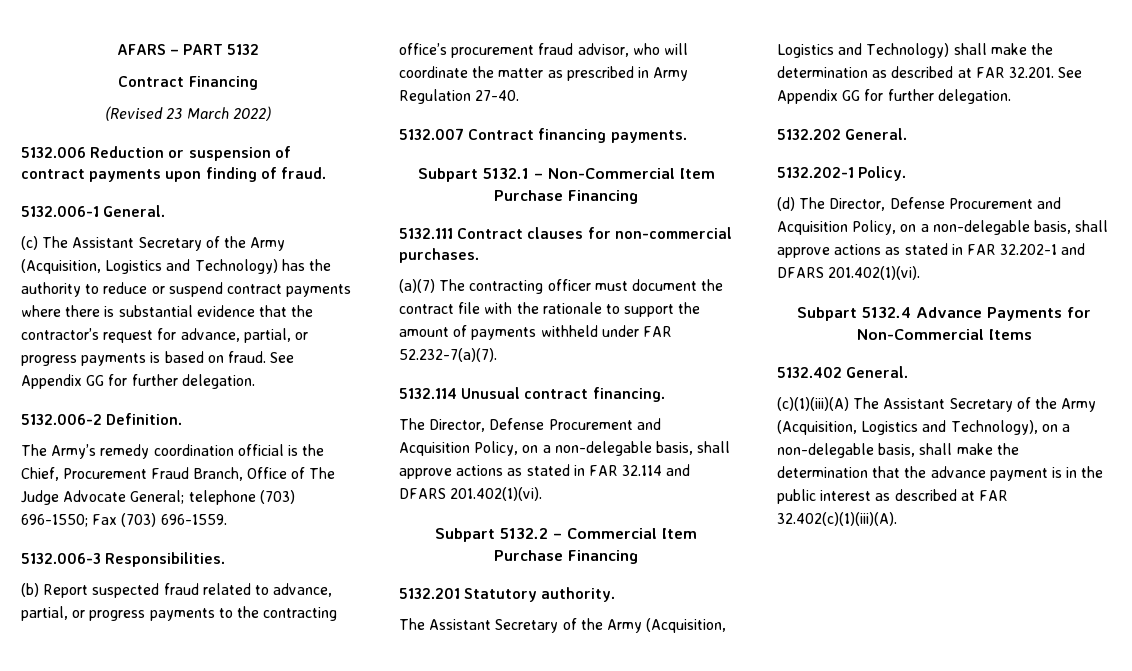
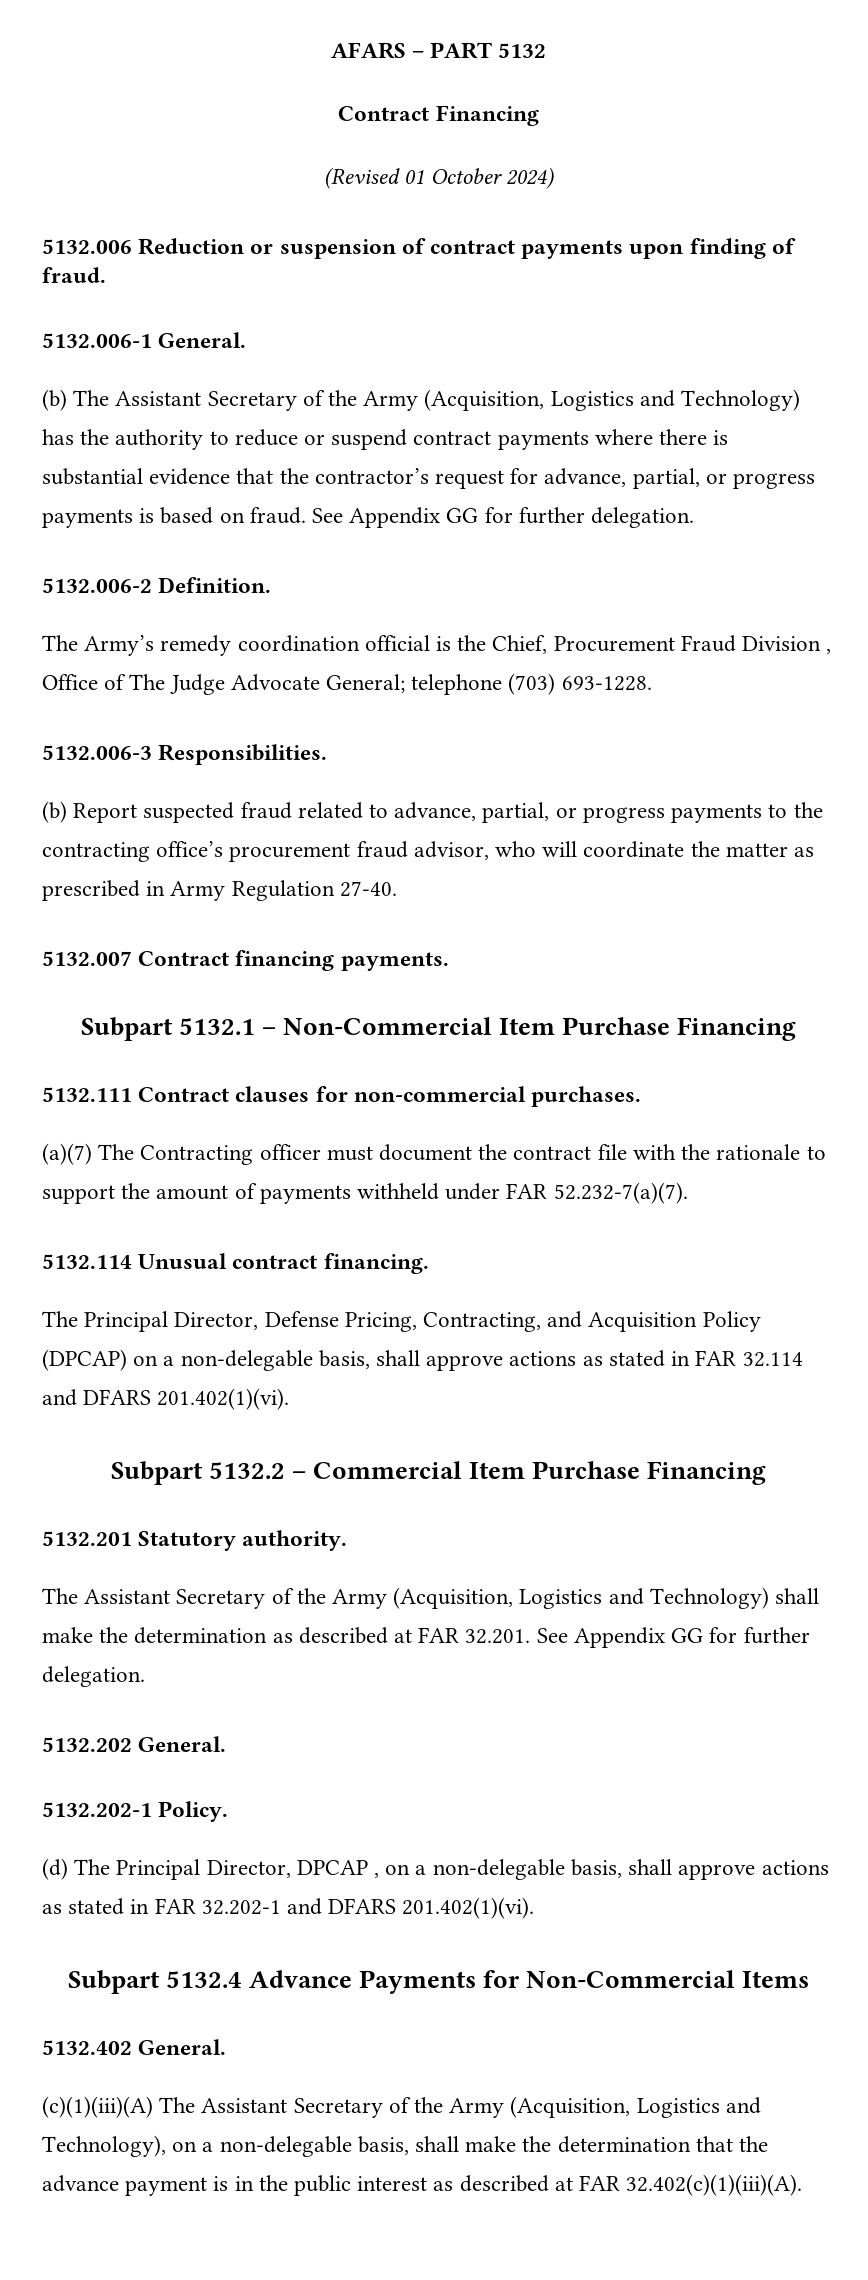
[166,106,271,121] 23 March 2022) -> [404,167,554,189] 01 October 2024)
[21,236,38,250] (c) -> [42,389,67,411] (b)
[193,467,243,481] Branch, -> [742,636,832,654] Division ,
[21,513,227,527] 696-1550; Fax (703) 696-1559. -> [561,676,652,691] 693-1228.
[469,280,544,294] contracting -> [140,1145,254,1165] Contracting
[429,418,661,432] [399,441,519,456] Director, Defense Procurement and Acquisition Policy, -> [84,1311,761,1332] [42,1349,127,1371] Principal Director, Defense Pricing, Contracting, and Acquisition Policy (DPCAP)
[829,197,1061,211] [777,220,897,235] Director, Defense Procurement and Acquisition Policy, -> [116,1859,380,1880] Principal Director, DPCAP ,

